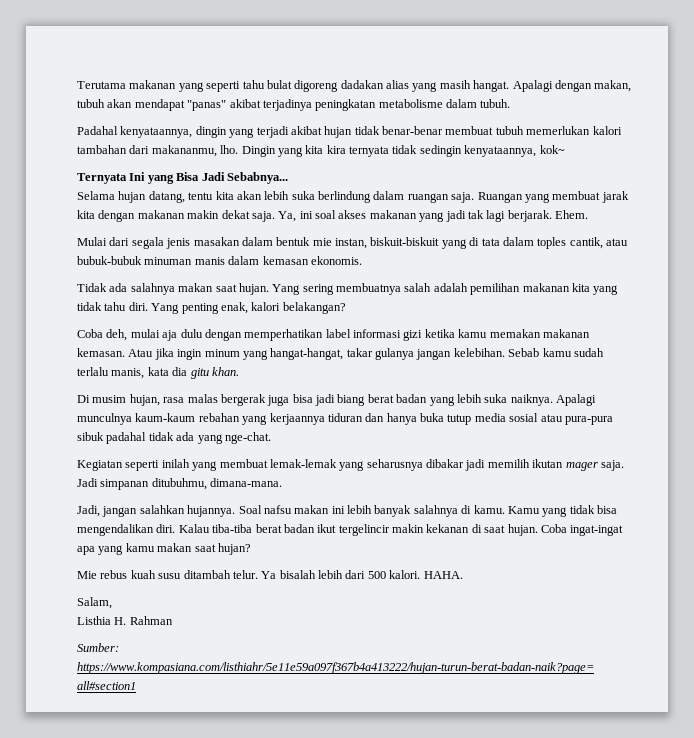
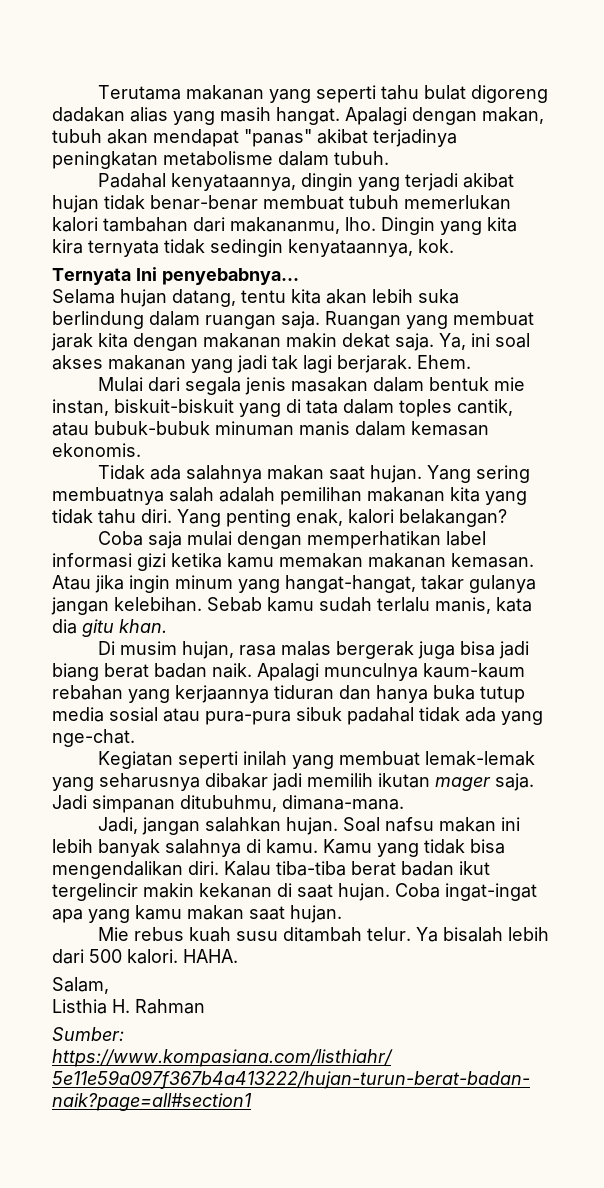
[539,145,565,154] kok~ -> [418,239,454,253] kok.
[147,172,288,184] yang Bisa Jadi Sebabnya... -> [162,268,299,285] penyebabnya...
[106,329,203,341] deh, mulai aja dulu -> [148,531,233,549] saja mulai
[429,394,553,406] yang lebih suka naiknya. -> [212,663,252,678] naik.
[187,505,236,517] hujannya. -> [286,817,339,835] hujan.
[217,543,251,555] hujan? -> [290,905,342,923] hujan.

